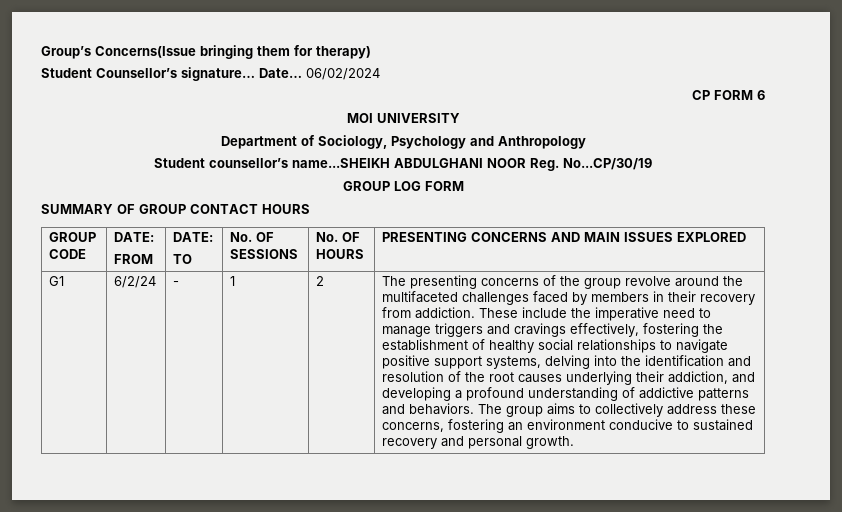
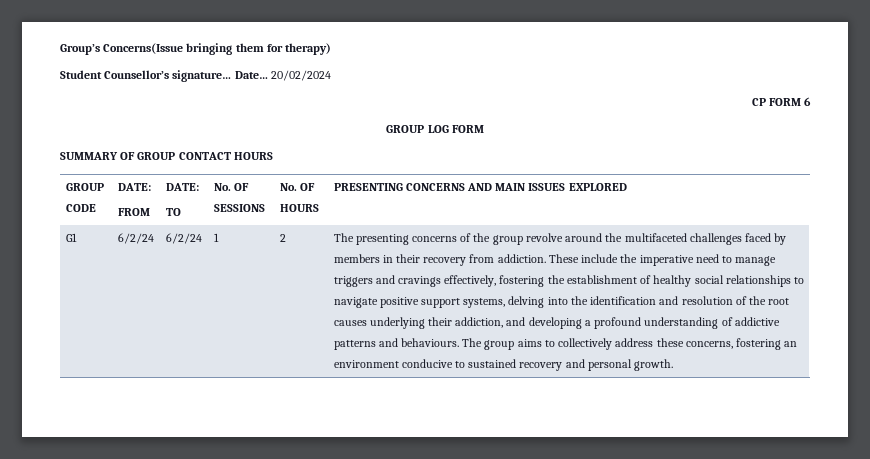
[306,68,380,80] 06/02/2024 -> [270,70,331,81] 20/02/2024
[346,113,460,123] [220,135,586,149] [154,158,652,171] // MOI UNIVERSITY // Department of Sociology, Psychology and Anthropology // Student counsellor’s name...SHEIKH ABDULGHANI NOOR Reg. No...CP/30/19 -> (811, 101) none
[172,281,179,286] - -> [165,233,202,244] 6/2/24
[408,403,474,415] behaviors. -> [400,338,459,347] behaviours.

